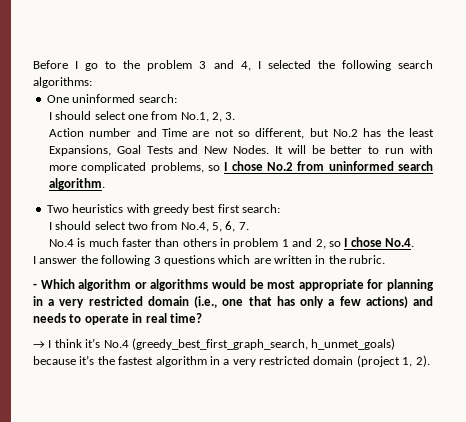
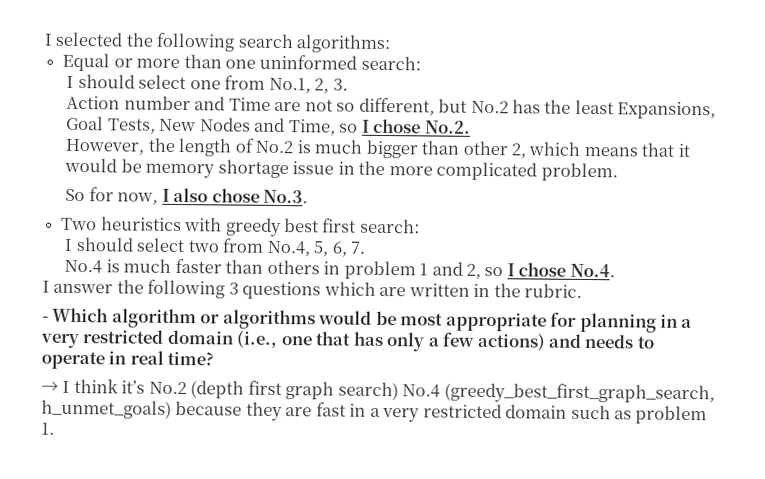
[33,60,251,71] Before I go to the problem 3 and 4, -> (44, 39) none
[46,95,69,103] One -> [62,52,256,72] Equal or more than one
[146,145,434,154] [48,161,433,173] [48,178,105,190] Tests and New Nodes. It will be better to run with more complicated problems, so I chose No.2 from uninformed search algorithm. -> [107,117,471,136] [65,137,690,159] [64,157,618,182] [65,187,309,205] Tests, New Nodes and Time, so I chose No.2. // However, the length of No.2 is much bigger than other 2, which means that it would be memory shortage issue in the more complicated problem. // So for now, I also chose No.3.
[103,338,396,350] [33,355,430,367] No.4 (greedy_best_first_graph_search, h_unmet_goals) because it’s the fastest algorithm in a very restricted domain (project 1, 2). -> [148,380,715,405] [41,399,708,425] [41,422,55,435] No.2 (depth first graph search) No.4 (greedy_best_first_graph_search, h_unmet_goals) because they are fast in a very restricted domain such as problem 1.

